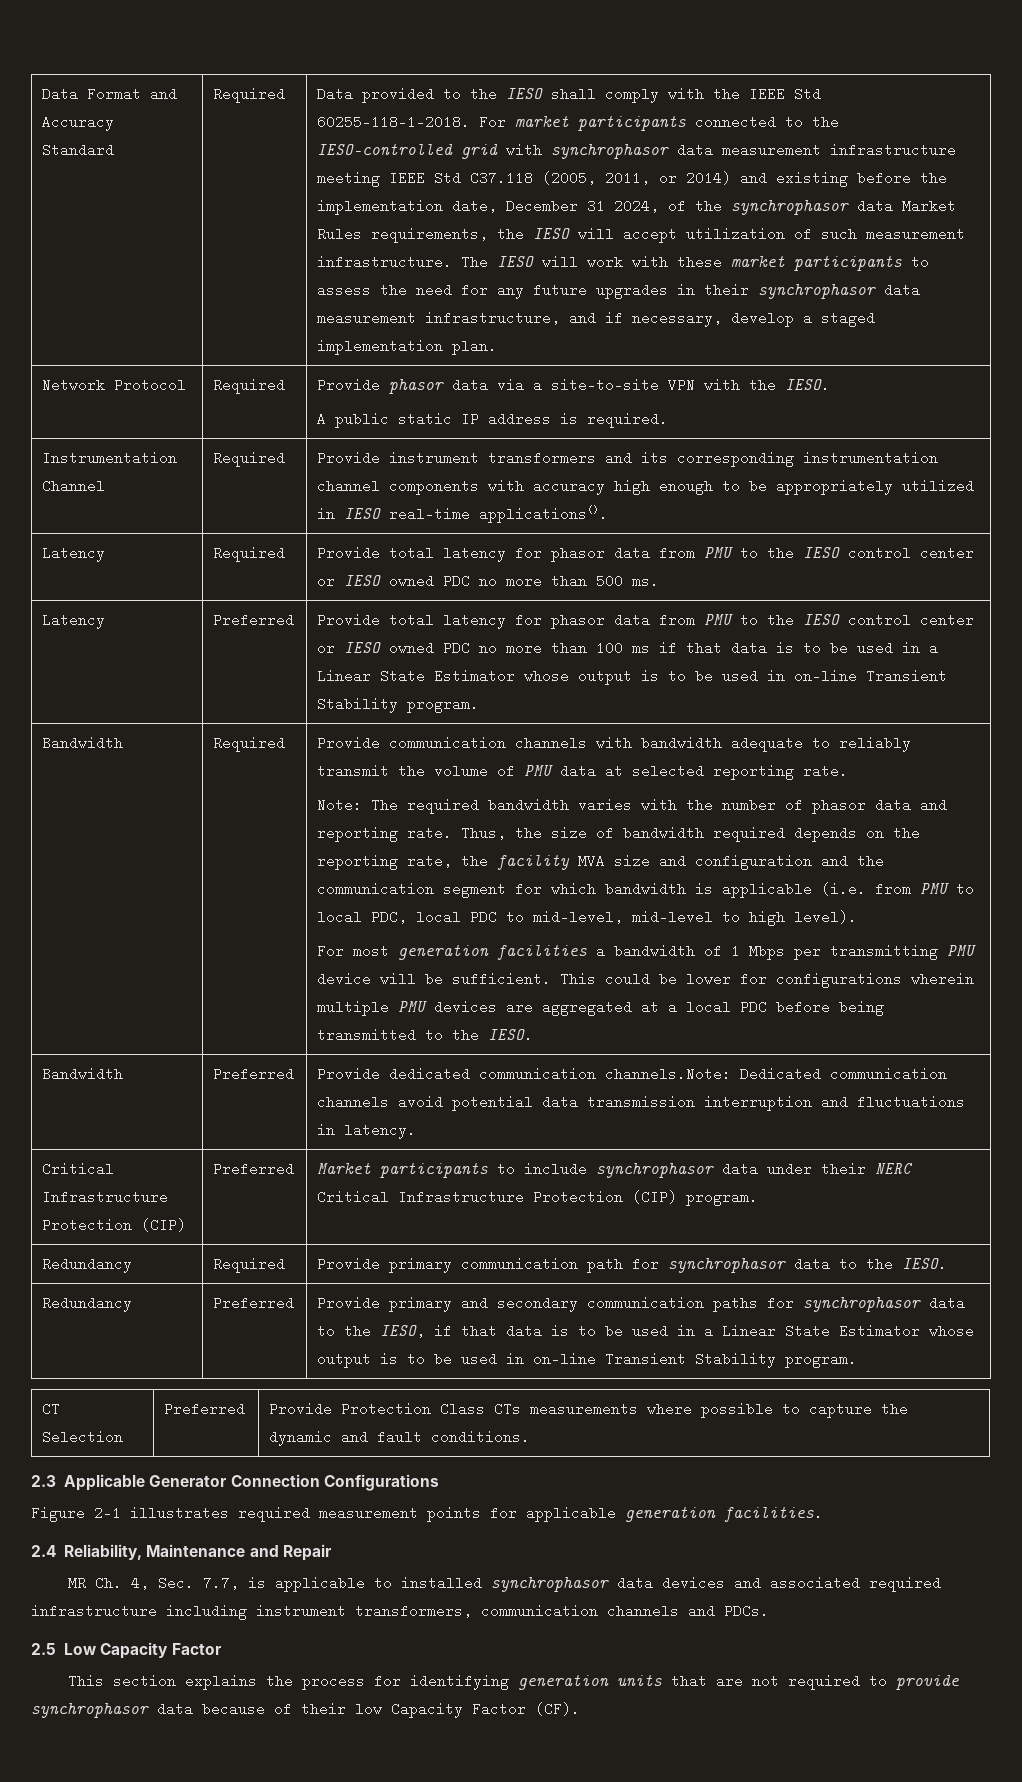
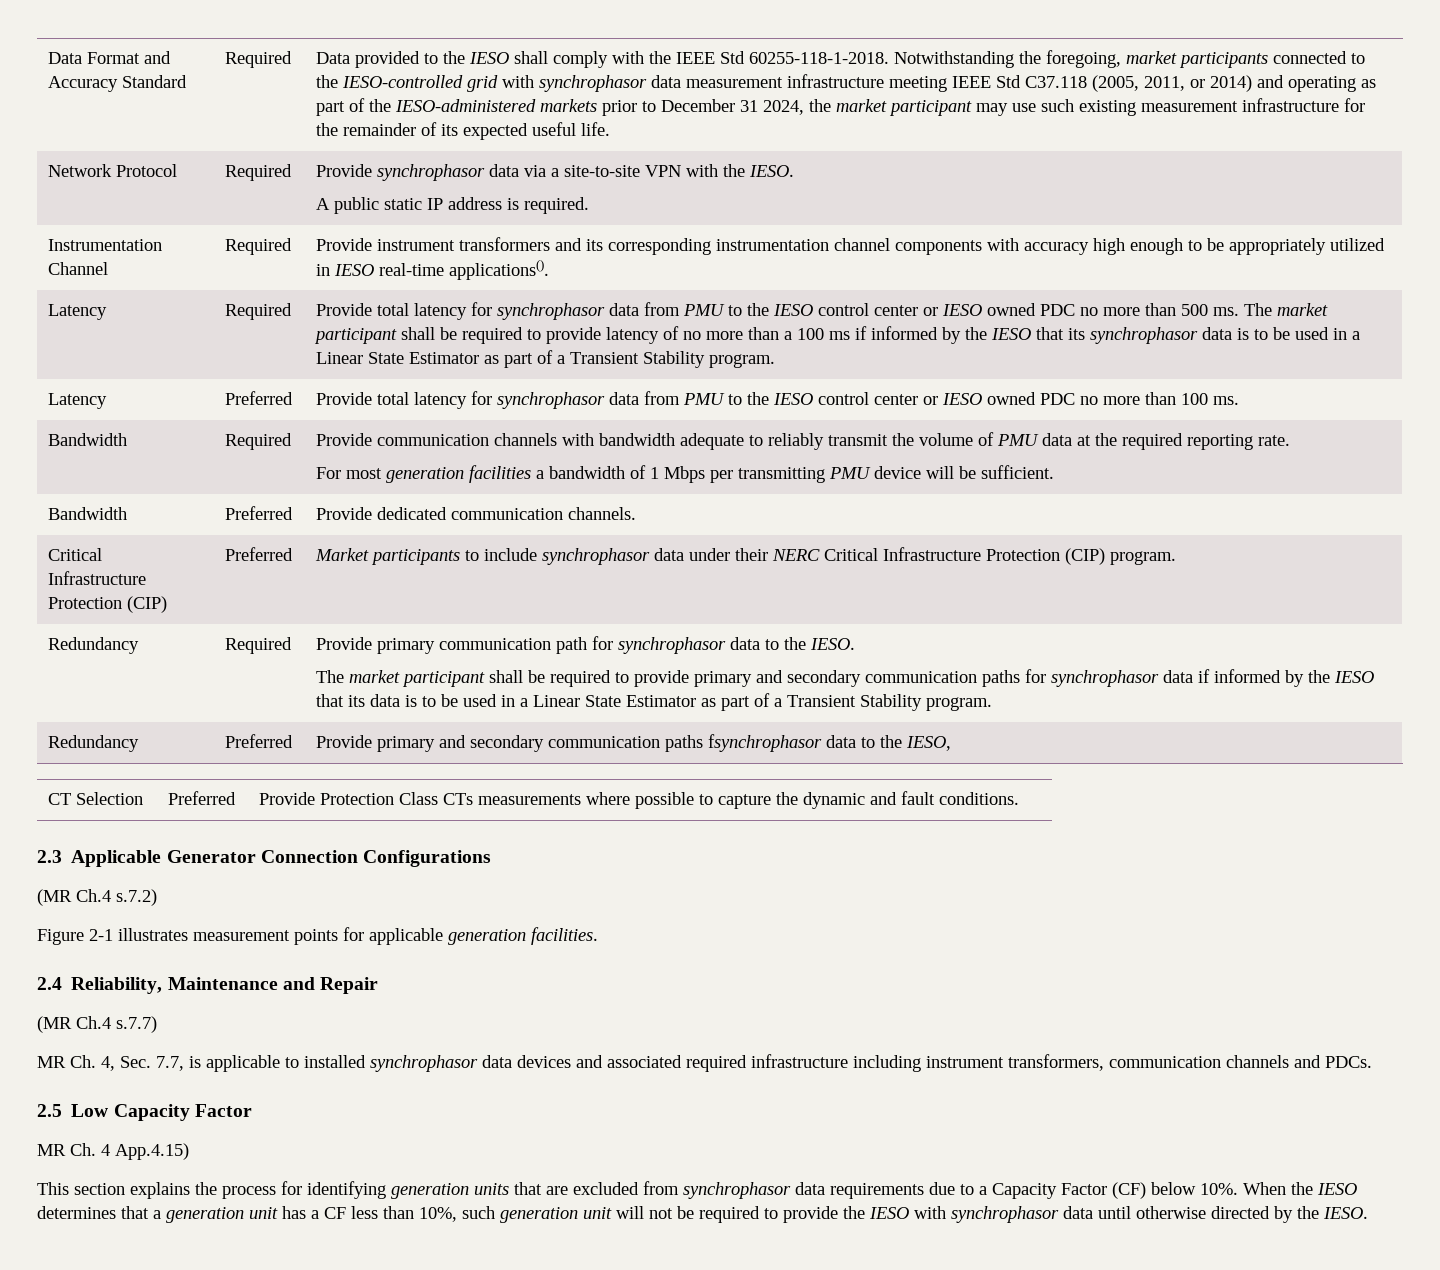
[479,115,507,129] For -> [894,50,1122,68] Notwithstanding the foregoing,
[776,171,948,187] [317,199,957,215] [317,227,966,243] [317,255,930,271] [317,283,921,299] [317,311,876,327] [317,339,498,355] existing before the implementation date, December 31 2024, of the synchrophasor data Market Rules requirements, the IESO will accept utilization of such measurement infrastructure. The IESO will work with these market participants to assess the need for any future upgrades in their synchrophasor data measurement infrastructure, and if necessary, develop a staged implementation plan. -> [1288,76,1377,92] [316,98,1366,116] [316,122,611,140] operating as part of the IESO-administered markets prior to December 31 2024, the market participant may use such existing measurement infrastructure for the remainder of its expected useful life.
[389,379,445,394] phasor -> [377,164,486,181] synchrophasor
[551,546,606,562] phasor -> [497,303,606,320] synchrophasor
(660, 581) none -> [1244,303,1329,316] [314,326,1361,344] [316,350,776,368] The market participant shall be required to provide latency of no more than a 100 ms if informed by the IESO that its synchrophasor data is to be used in a Linear State Estimator as part of a Transient Stability program.
[551,613,606,629] phasor -> [497,392,606,409] synchrophasor
[632,641,939,655] [317,669,948,685] [317,697,480,713] ms if that data is to be used in a Linear State Estimator whose output is to be used in on-line Transient Stability program. -> [1213,396,1240,405] ms.
[632,764,849,780] [317,798,948,814] [317,826,921,842] [317,854,885,870] [317,882,975,898] [317,910,858,926] selected reporting rate. // Note: The required bandwidth varies with the number of phasor data and reporting rate. Thus, the size of bandwidth required depends on the reporting rate, the facility MVA size and configuration and the communication segment for which bandwidth is applicable (i.e. from PMU to local PDC, local PDC to mid-level, mid-level to high level). -> [1095,433,1291,450] the required reporting rate.
[560,972,975,988] [317,1000,885,1016] [317,1028,534,1042] This could be lower for configurations wherein multiple PMU devices are aggregated at a local PDC before being transmitted to the IESO. -> (1055, 472) none
[605,1067,948,1081] [317,1095,966,1111] [317,1123,417,1139] channels.Note: Dedicated communication channels avoid potential data transmission interruption and fluctuations in latency. -> [568,507,637,520] channels.
(948, 1264) none -> [316,669,1375,687] [316,693,993,711] // The market participant shall be required to provide primary and secondary communication paths for synchrophasor data if informed by the IESO that its data is to be used in a Linear State Estimator as part of a Transient Stability program.
[767,1296,922,1312] for synchrophasor -> [708,734,823,752] fsynchrophasor
[434,1324,975,1338] [317,1352,858,1368] if that data is to be used in a Linear State Estimator whose output is to be used in on-line Transient Stability program. -> (952, 743) none
(439, 1482) none -> [37,889,157,906] // (MR Ch.4 s.7.2)
[238,1506,310,1522] required -> (188, 934) none
(332, 1552) none -> [37,1016,157,1033] // (MR Ch.4 s.7.7)
(222, 1649) none -> [37,1143,189,1160] // MR Ch. 4 App.4.15)
[752,1674,960,1690] [31,1702,580,1718] not required to provide synchrophasor data because of their low Capacity Factor (CF). -> [573,1181,1357,1199] [37,1206,1368,1223] excluded from synchrophasor data requirements due to a Capacity Factor (CF) below 10%. When the IESO determines that a generation unit has a CF less than 10%, such generation unit will not be required to provide the IESO with synchrophasor data until otherwise directed by the IESO.

